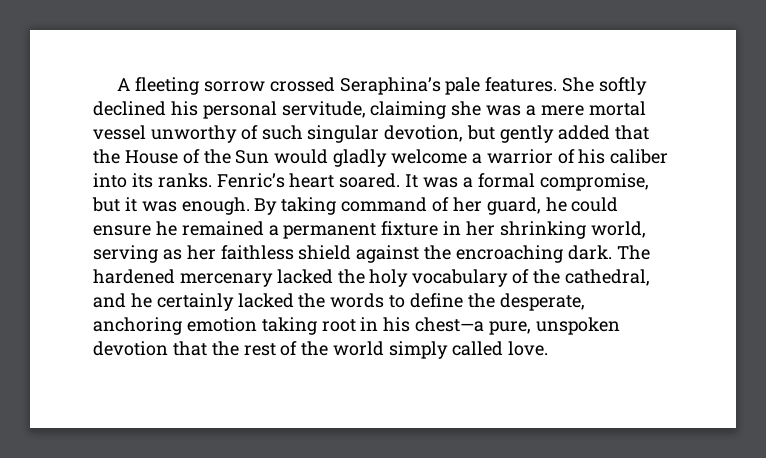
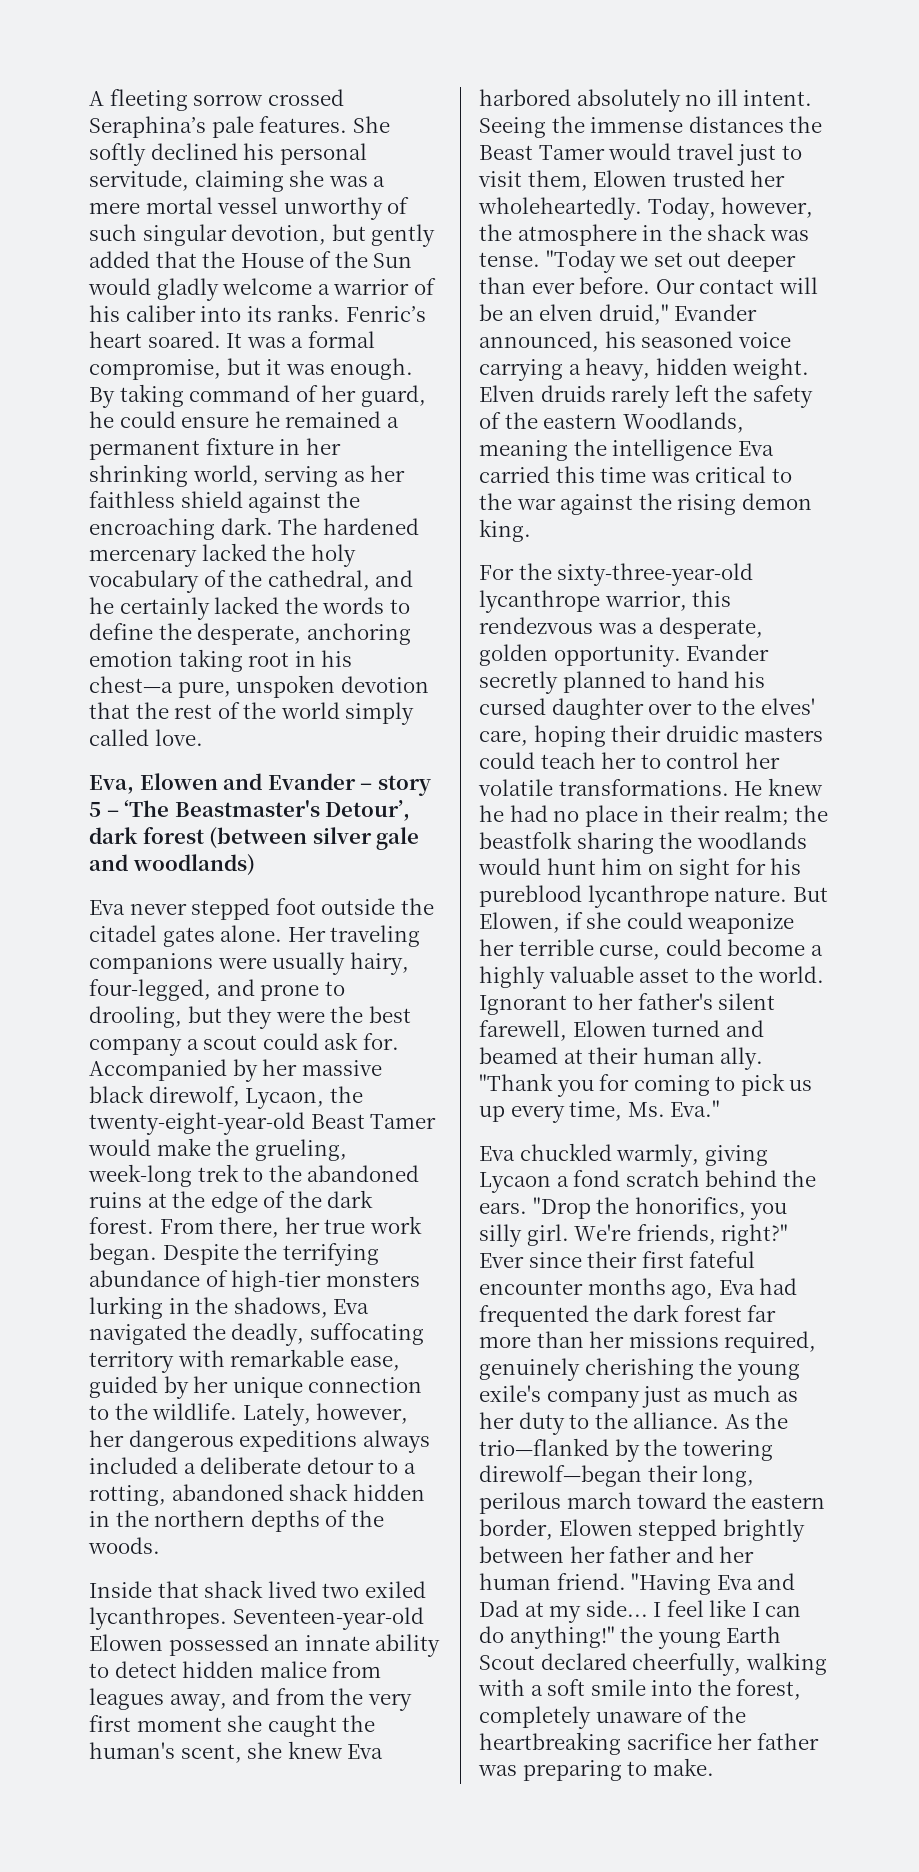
(548, 348) none -> [89,773,431,796] [89,800,411,821] [89,827,420,850] [89,854,255,876] [89,898,434,920] [89,925,421,947] [89,952,409,975] [89,979,345,1001] [89,1006,411,1029] [89,1032,399,1056] [89,1059,382,1082] [89,1085,363,1109] [89,1112,437,1135] [88,1138,347,1161] [88,1164,420,1187] [89,1190,374,1213] [89,1216,422,1238] [89,1243,379,1266] [89,1270,420,1292] [89,1296,370,1319] [89,1323,424,1346] [89,1349,400,1373] [89,1376,423,1399] [89,1403,409,1426] [89,1430,430,1453] [89,1457,416,1474] [89,1483,425,1506] [89,1510,384,1532] [88,1537,160,1554] [89,1580,426,1598] [89,1607,424,1630] [89,1634,441,1657] [89,1661,382,1678] [89,1688,412,1711] [89,1715,376,1737] [89,1741,384,1763] [479,89,813,112] [479,116,823,138] [479,143,802,166] [478,170,786,191] [478,197,814,220] [479,223,809,246] [479,250,796,273] [479,277,818,294] [479,304,758,325] [479,331,791,352] [479,358,810,381] [479,385,813,408] [479,412,744,433] [479,439,774,461] [479,466,792,483] [479,493,812,515] [479,519,531,542] [479,563,754,586] [479,590,732,613] [479,617,763,639] [479,644,770,667] [479,671,766,694] [479,698,815,720] [479,725,824,747] [479,752,780,769] [478,778,823,796] [479,805,828,827] [479,831,807,854] [478,858,802,880] [479,885,828,908] [479,912,795,934] [479,939,823,960] [479,966,824,989] [479,993,776,1015] [479,1020,764,1041] [479,1047,764,1070] [479,1073,813,1097] [479,1100,721,1123] [479,1143,768,1167] [479,1170,816,1193] [479,1197,788,1220] [479,1224,789,1247] [479,1251,756,1268] [479,1278,798,1300] [479,1304,777,1327] [479,1331,817,1353] [479,1358,800,1381] [479,1385,798,1408] [479,1412,789,1435] [479,1438,773,1462] [479,1465,755,1487] [479,1492,826,1514] [479,1519,805,1542] [479,1546,755,1563] [479,1573,796,1595] [479,1599,802,1623] [479,1626,782,1649] [479,1652,827,1676] [478,1679,802,1700] [479,1706,746,1729] [479,1732,819,1755] [478,1758,714,1781] // Eva, Elowen and Evander – story 5 – ‘The Beastmaster's Detour’, dark forest (between silver gale and woodlands) // Eva never stepped foot outside the citadel gates alone. Her traveling companions were usually hairy, four-legged, and prone to drooling, but they were the best company a scout could ask for. Accompanied by her massive black direwolf, Lycaon, the twenty-eight-year-old Beast Tamer would make the grueling, week-long trek to the abandoned ruins at the edge of the dark forest. From there, her true work began. Despite the terrifying abundance of high-tier monsters lurking in the shadows, Eva navigated the deadly, suffocating territory with remarkable ease, guided by her unique connection to the wildlife. Lately, however, her dangerous expeditions always included a deliberate detour to a rotting, abandoned shack hidden in the northern depths of the woods. // Inside that shack lived two exiled lycanthropes. Seventeen-year-old Elowen possessed an innate ability to detect hidden malice from leagues away, and from the very first moment she caught the human's scent, she knew Eva harbored absolutely no ill intent. Seeing the immense distances the Beast Tamer would travel just to visit them, Elowen trusted her wholeheartedly. Today, however, the atmosphere in the shack was tense. "Today we set out deeper than ever before. Our contact will be an elven druid," Evander announced, his seasoned voice carrying a heavy, hidden weight. Elven druids rarely left the safety of the eastern Woodlands, meaning the intelligence Eva carried this time was critical to the war against the rising demon king. // For the sixty-three-year-old lycanthrope warrior, this rendezvous was a desperate, golden opportunity. Evander secretly planned to hand his cursed daughter over to the elves' care, hoping their druidic masters could teach her to control her volatile transformations. He knew he had no place in their realm; the beastfolk sharing the woodlands would hunt him on sight for his pureblood lycanthrope nature. But Elowen, if she could weaponize her terrible curse, could become a highly valuable asset to the world. Ignorant to her father's silent farewell, Elowen turned and beamed at their human ally. "Thank you for coming to pick us up every time, Ms. Eva." // Eva chuckled warmly, giving Lycaon a fond scratch behind the ears. "Drop the honorifics, you silly girl. We're friends, right?" Ever since their first fateful encounter months ago, Eva had frequented the dark forest far more than her missions required, genuinely cherishing the young exile's company just as much as her duty to the alliance. As the trio—flanked by the towering direwolf—began their long, perilous march toward the eastern border, Elowen stepped brightly between her father and her human friend. "Having Eva and Dad at my side... I feel like I can do anything!" the young Earth Scout declared cheerfully, walking with a soft smile into the forest, completely unaware of the heartbreaking sacrifice her father was preparing to make.

